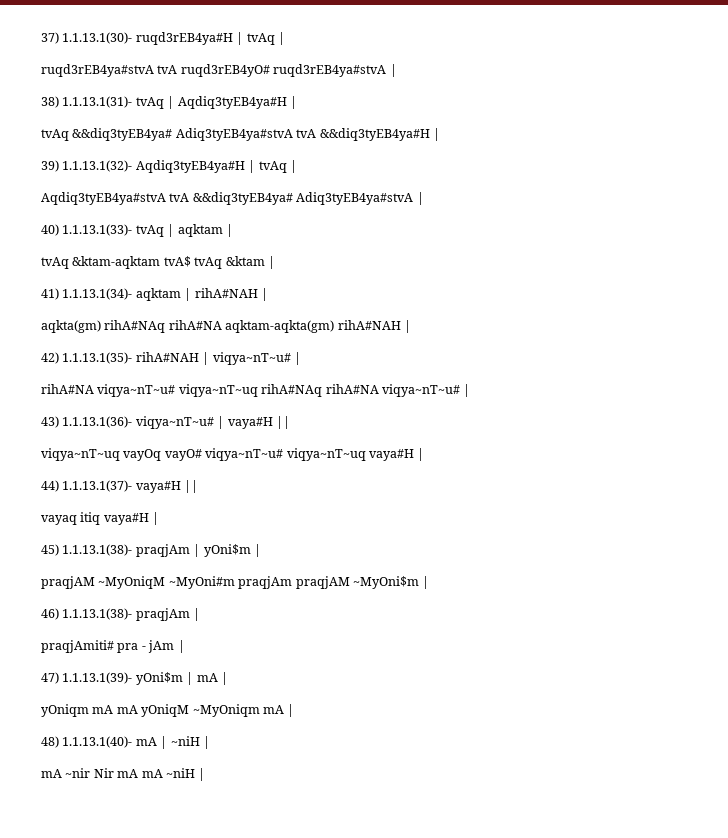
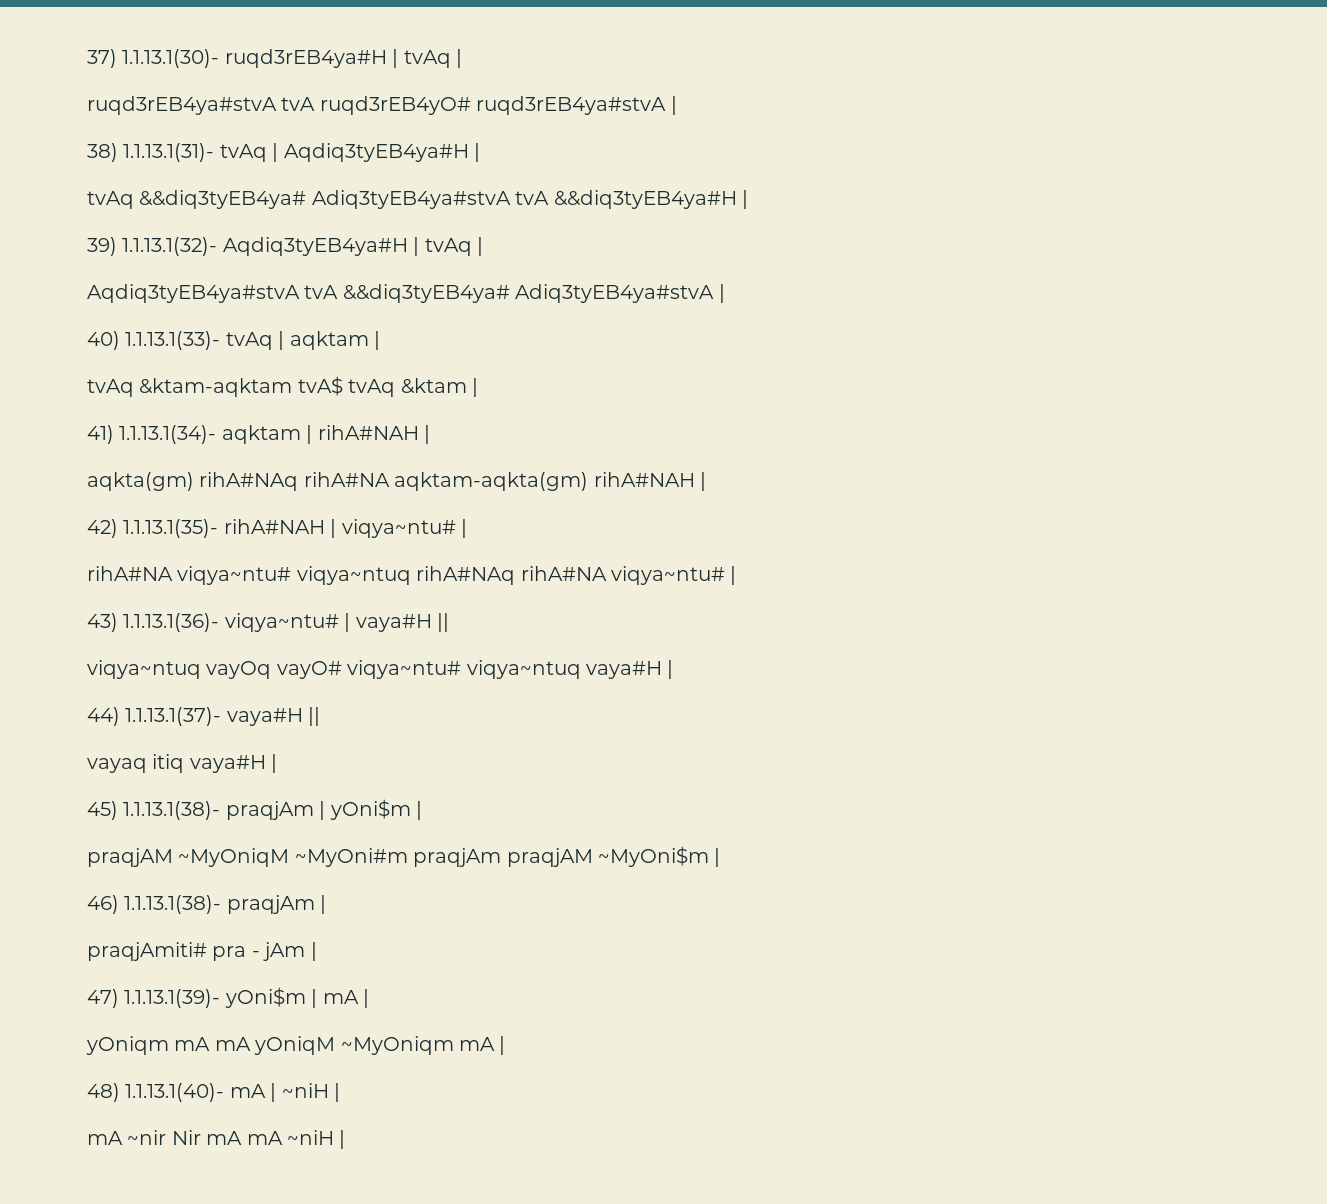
[212,352,291,365] viqya~nT~u# -> [341,519,456,538] viqya~ntu#
[97,384,460,397] viqya~nT~u# viqya~nT~uq rihA#NAq rihA#NA viqya~nT~u# -> [177,566,725,585] viqya~ntu# viqya~ntuq rihA#NAq rihA#NA viqya~ntu#
[135,416,214,429] viqya~nT~u# -> [224,613,339,632] viqya~ntu#
[41,448,120,461] viqya~nT~uq -> [87,660,201,679] viqya~ntuq
[205,448,366,461] viqya~nT~u# viqya~nT~uq -> [347,660,581,679] viqya~ntu# viqya~ntuq

